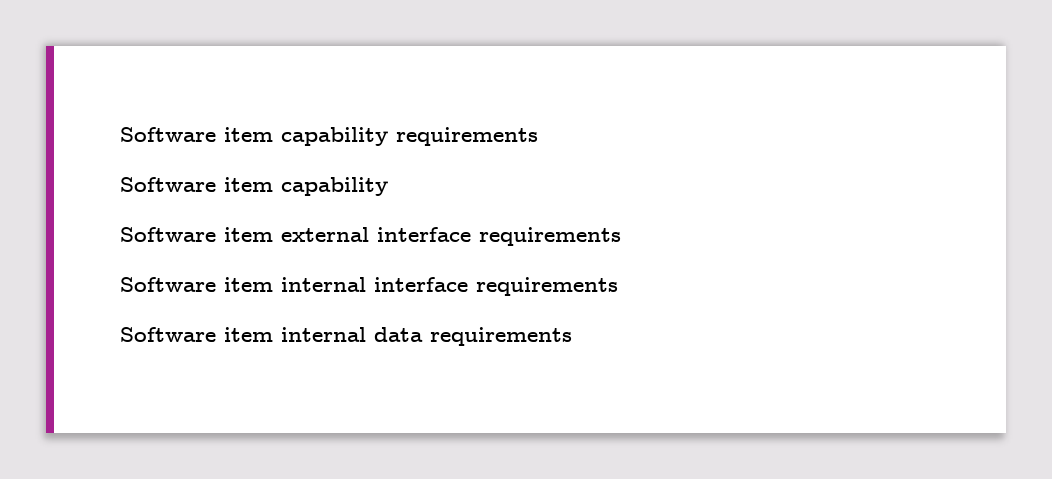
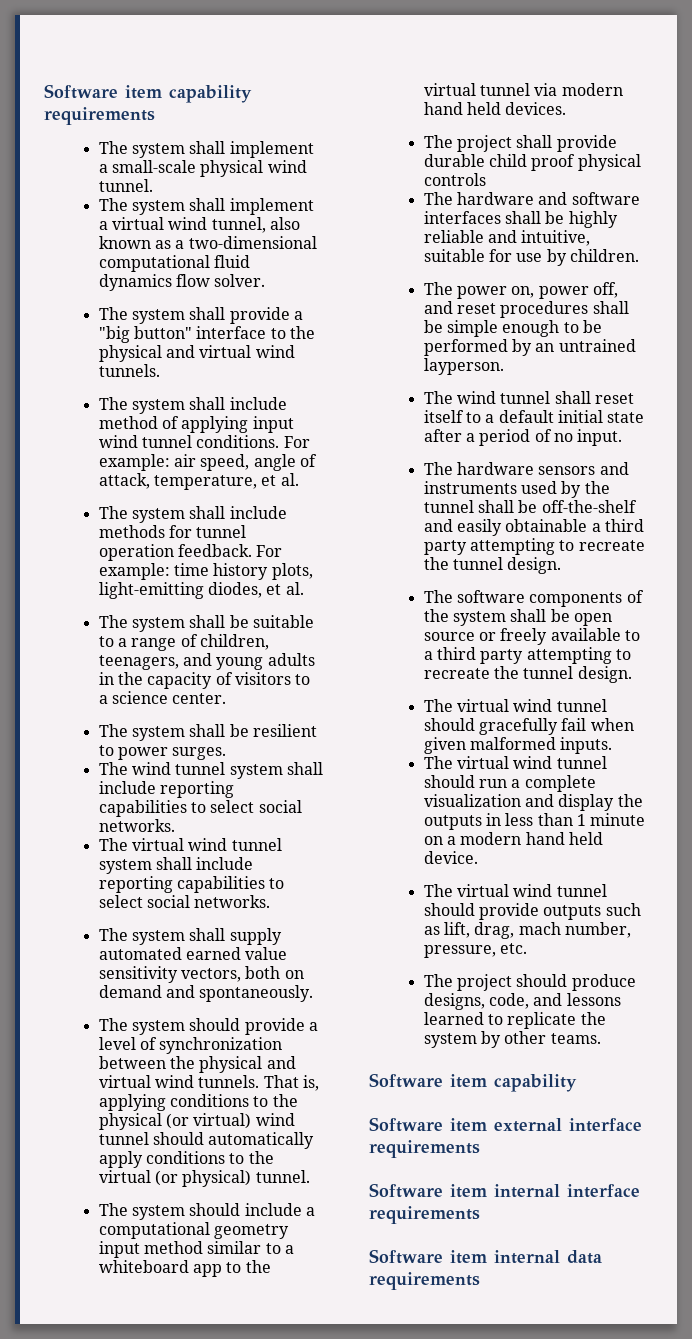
(538, 136) none -> [98,141,314,158] [98,160,307,177] [98,179,153,192] [98,198,314,215] [98,217,300,233] [98,236,317,249] [98,255,251,272] [98,274,266,291] [98,307,303,324] [98,326,315,343] [98,345,295,362] [98,364,160,377] [98,397,287,414] [98,416,294,433] [98,435,310,448] [98,454,317,471] [98,473,299,490] [98,506,287,523] [98,525,247,538] [98,544,283,561] [98,563,313,580] [98,582,304,599] [98,615,314,632] [98,634,269,651] [98,653,315,670] [98,672,311,689] [98,691,227,704] [98,724,317,741] [98,745,227,760] [98,762,323,779] [98,781,235,798] [98,800,302,817] [98,819,175,832] [98,838,282,851] [98,857,254,874] [98,876,285,893] [98,895,271,908] [98,928,282,945] [98,947,288,960] [98,966,304,983] [98,985,314,1002] [98,1018,318,1035] [98,1037,283,1054] [98,1056,296,1073] [98,1075,319,1091] [98,1094,298,1111] [98,1113,295,1130] [98,1132,315,1149] [98,1151,274,1168] [98,1170,310,1187] [98,1203,315,1220] [98,1222,290,1239] [98,1241,294,1258] [98,1260,271,1277] [423,83,623,96] [423,102,567,115] [423,135,617,152] [423,154,641,171] [423,173,486,186] [423,192,640,205] [423,211,618,228] [423,230,591,246] [423,249,639,266] [423,282,618,299] [423,301,629,318] [423,320,602,337] [423,339,636,356] [423,358,504,375] [423,391,634,404] [423,410,645,423] [423,429,623,446] [423,462,629,475] [423,481,610,498] [423,500,637,513] [423,519,644,536] [423,538,645,555] [423,557,562,574] [423,590,644,607] [423,609,612,626] [423,628,640,645] [423,647,631,664] [423,666,632,683] [423,699,607,712] [423,718,634,735] [423,737,613,754] [423,756,607,769] [423,775,596,792] [423,794,643,811] [423,813,646,830] [423,832,603,845] [423,851,478,864] [423,884,607,897] [423,903,641,920] [423,922,631,939] [423,943,528,958] [423,974,636,991] [423,993,621,1010] [423,1012,606,1029] [423,1031,601,1048] // The system shall implement a small-scale physical wind tunnel. // The system shall implement a virtual wind tunnel, also known as a two-dimensional computational fluid dynamics flow solver. // The system shall provide a "big button" interface to the physical and virtual wind tunnels. // The system shall include method of applying input wind tunnel conditions. For example: air speed, angle of attack, temperature, et al. // The system shall include methods for tunnel operation feedback. For example: time history plots, light-emitting diodes, et al. // The system shall be suitable to a range of children, teenagers, and young adults in the capacity of visitors to a science center. // The system shall be resilient to power surges. // The wind tunnel system shall include reporting capabilities to select social networks. // The virtual wind tunnel system shall include reporting capabilities to select social networks. // The system shall supply automated earned value sensitivity vectors, both on demand and spontaneously. // The system should provide a level of synchronization between the physical and virtual wind tunnels. That is, applying conditions to the physical (or virtual) wind tunnel should automatically apply conditions to the virtual (or physical) tunnel. // The system should include a computational geometry input method similar to a whiteboard app to the virtual tunnel via modern hand held devices. // The project shall provide durable child proof physical controls // The hardware and software interfaces shall be highly reliable and intuitive, suitable for use by children. // The power on, power off, and reset procedures shall be simple enough to be performed by an untrained layperson. // The wind tunnel shall reset itself to a default initial state after a period of no input. // The hardware sensors and instruments used by the tunnel shall be off-the-shelf and easily obtainable a third party attempting to recreate the tunnel design. // The software components of the system shall be open source or freely available to a third party attempting to recreate the tunnel design. // The virtual wind tunnel should gracefully fail when given malformed inputs. // The virtual wind tunnel should run a complete visualization and display the outputs in less than 1 minute on a modern hand held device. // The virtual wind tunnel should provide outputs such as lift, drag, mach number, pressure, etc. // The project should produce designs, code, and lessons learned to replicate the system by other teams.

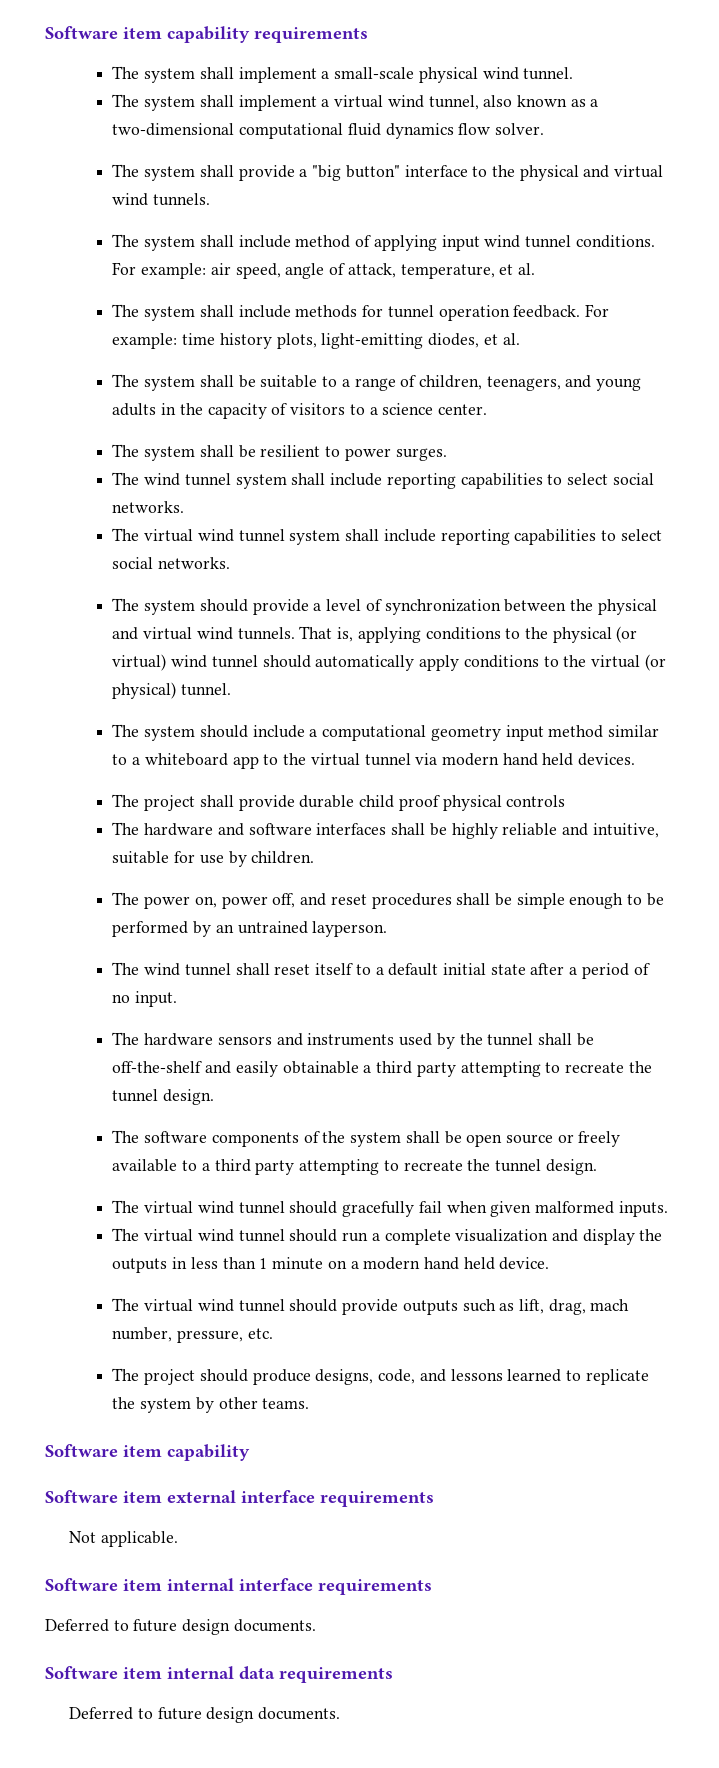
[98,928,282,945] [98,947,288,960] [98,966,304,983] [98,985,314,1002] // The system shall supply automated earned value sensitivity vectors, both on demand and spontaneously. -> (231, 563) none
(480, 1149) none -> [69,1531,178,1547] // Not applicable.
(480, 1215) none -> [45,1619,316,1635] // Deferred to future design documents.
(480, 1281) none -> [69,1707,341,1723] // Deferred to future design documents.

